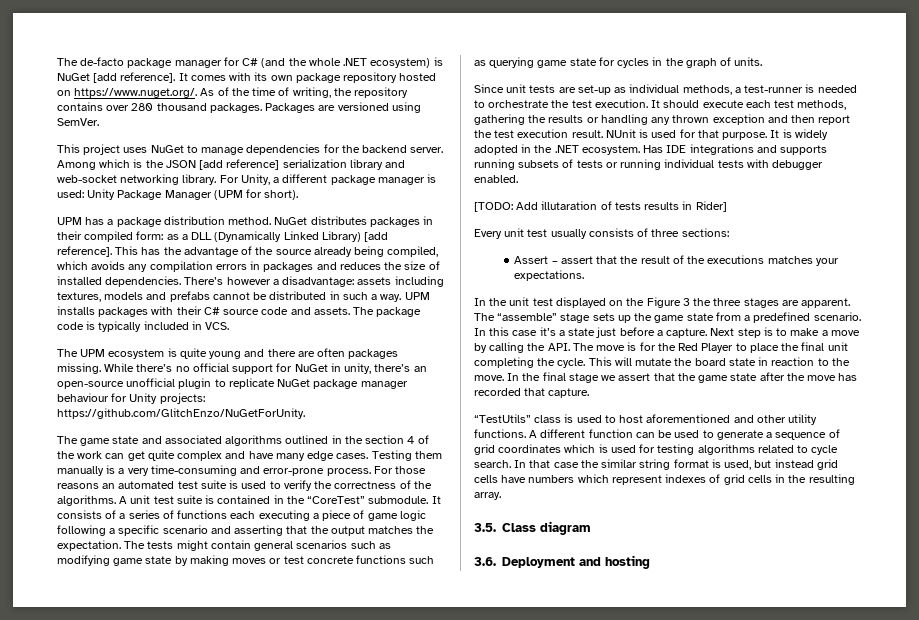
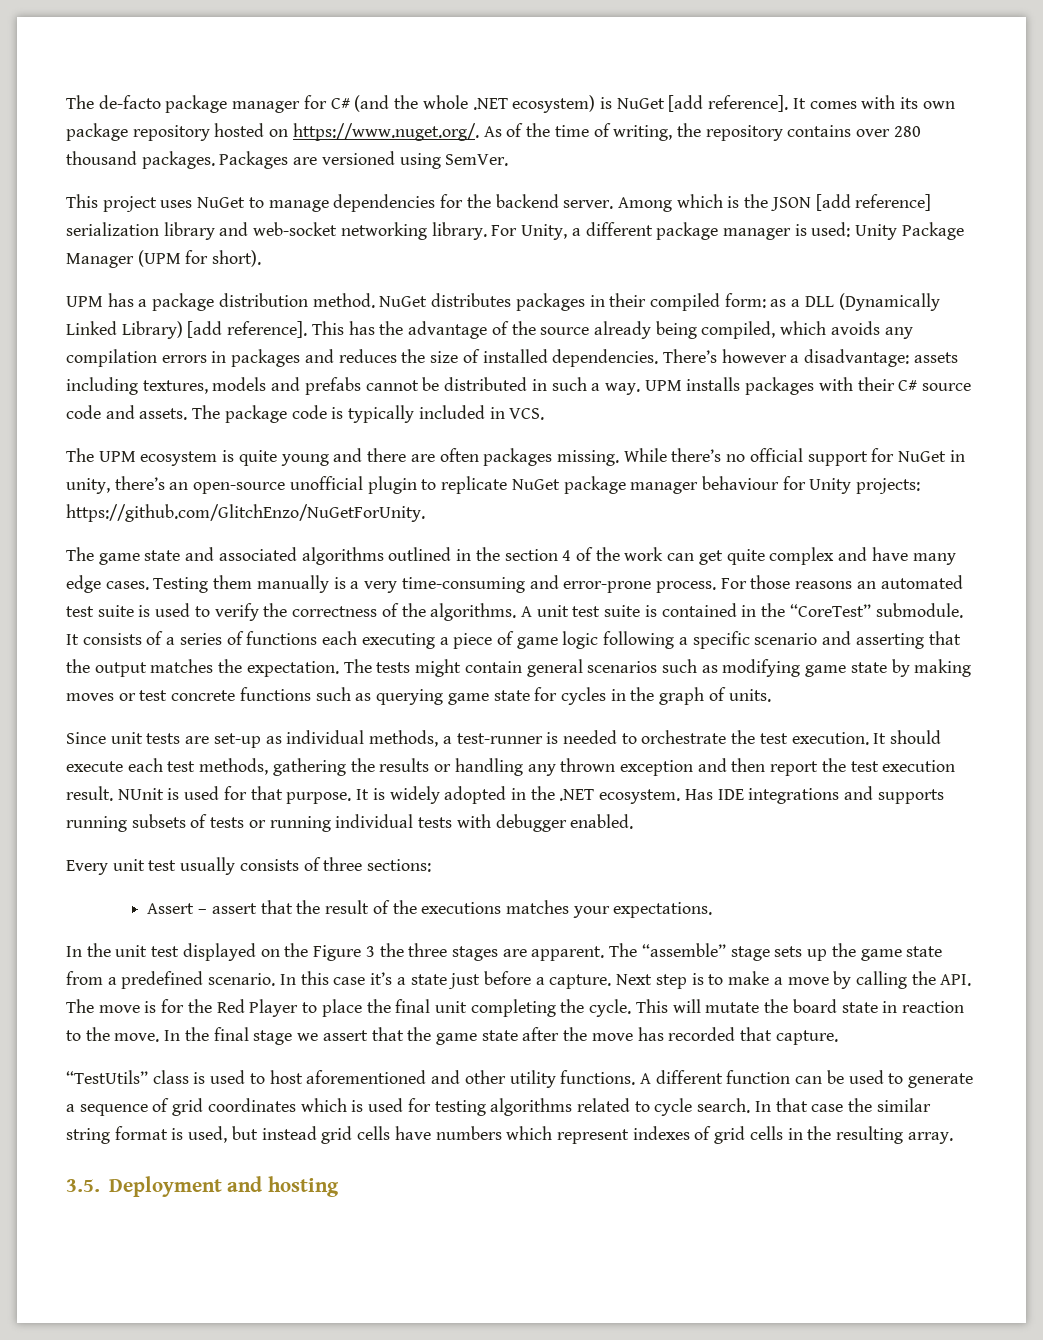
[474,201,727,212] // [TODO: Add illutaration of tests results in Rider] -> (634, 821) none
[502,521,591,535] [474,557,496,566] Class diagram // 3.6. -> (100, 1185) none

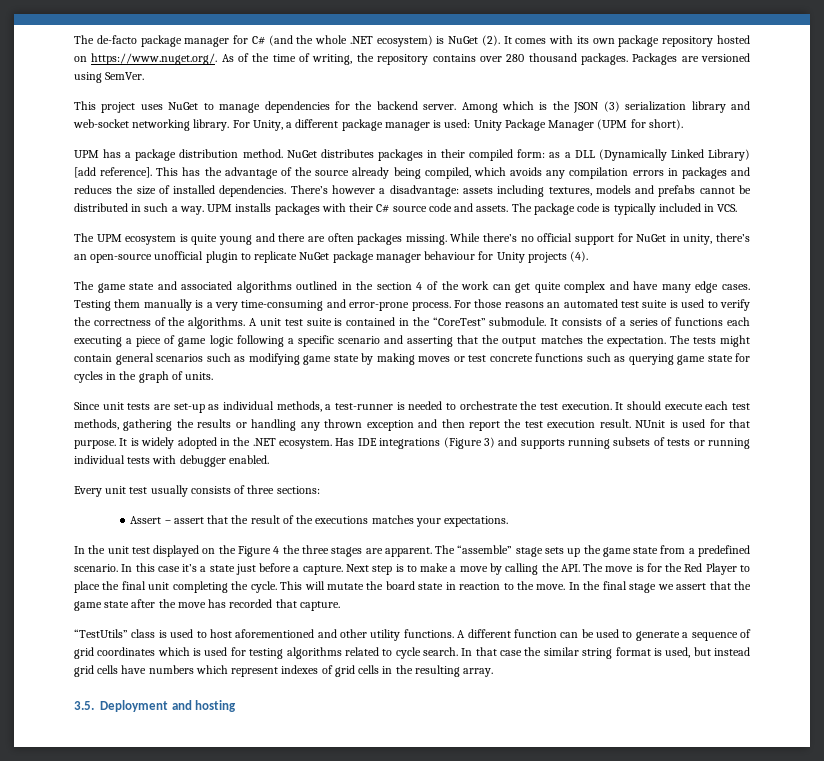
[668,95,789,112] [add reference]. -> [481,35,500,46] (2).
[815,194,932,211] [add reference] -> [603,101,620,112] (3)
[856,478,921,494] [66,504,425,522] projects: https://github.com/GlitchEnzo/NuGetForUnity. -> [527,251,589,263] projects (4).
(840, 796) none -> [443,437,495,449] (Figure 3)
[365,946,375,957] 3 -> [273,546,280,554] 4

